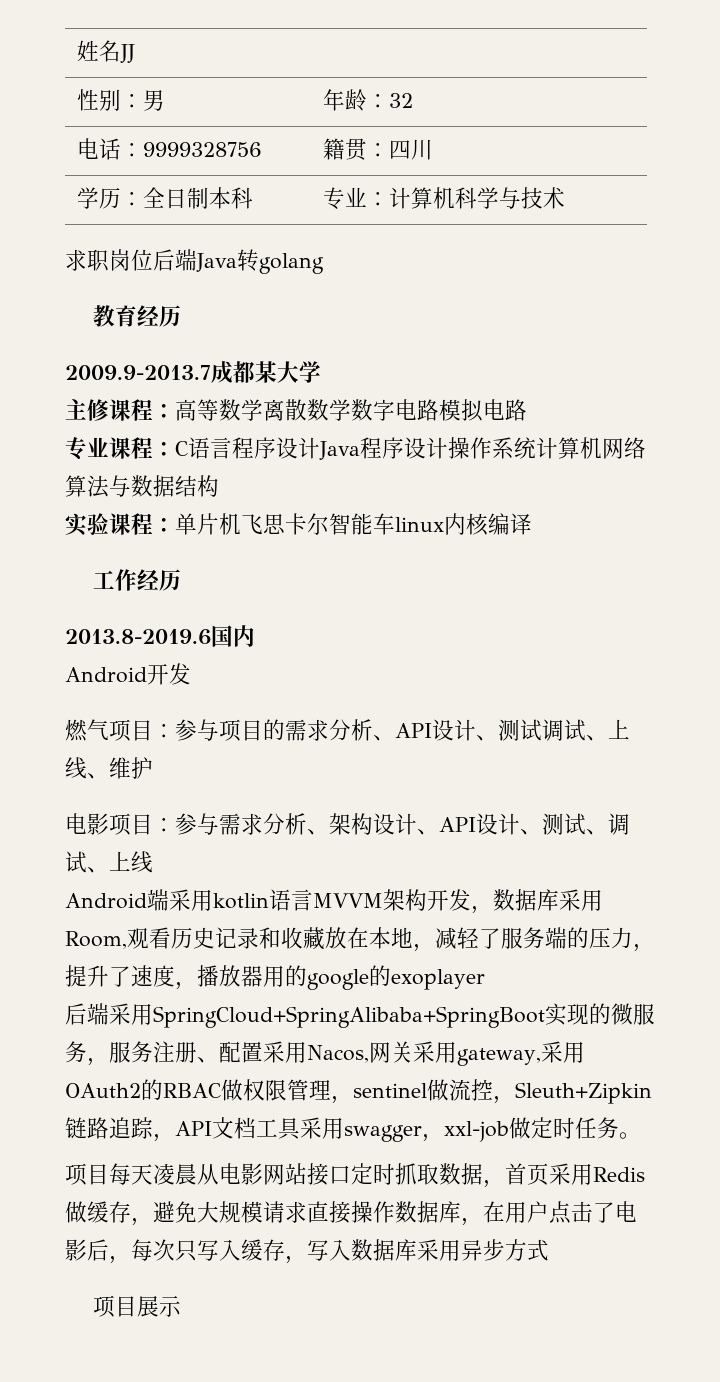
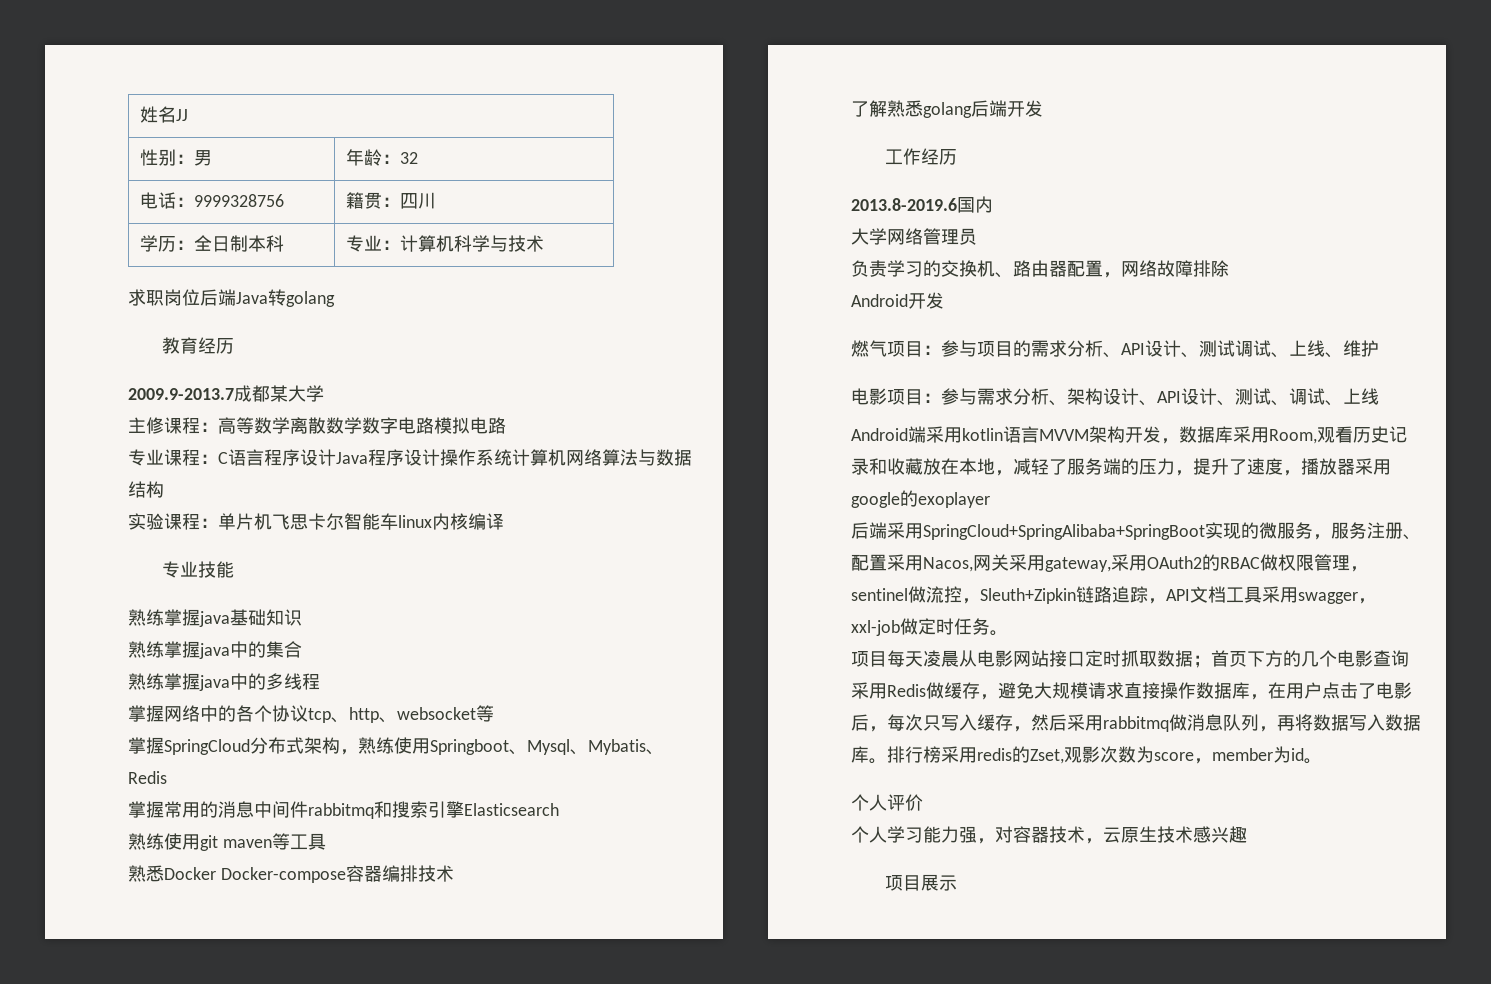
[92,569,181,591] [65,625,255,647] 工作经历 // 2013.8-2019.6国内 -> [161,561,234,578] [128,609,302,627] [128,641,302,659] [128,673,320,691] [128,705,494,723] [128,737,664,755] [128,771,167,784] [128,801,559,819] [128,833,326,851] [128,865,454,883] [851,100,1043,118] [884,148,957,165] [851,196,993,213] [851,228,977,245] [851,260,1229,278] 专业技能 // 熟练掌握java基础知识 // 熟练掌握java中的集合 // 熟练掌握java中的多线程 // 掌握网络中的各个协议tcp、http、websocket等 // 掌握SpringCloud分布式架构，熟练使用Springboot、Mysql、Mybatis、Redis // 掌握常用的消息中间件rabbitmq和搜索引擎Elasticsearch // 熟练使用git maven等工具 // 熟悉Docker Docker-compose容器编排技术 // 了解熟悉golang后端开发 // 工作经历 // 2013.8-2019.6国内 // 大学网络管理员 // 负责学习的交换机、路由器配置，网络故障排除
[263,965,307,987] 用的 -> [1355,458,1391,475] 采用
[483,1163,549,1188] ，首页 -> [1193,650,1409,668] ；首页下方的几个电影查询
[307,1239,549,1261] 写入数据库采用异步方式 -> [1031,714,1421,732] [851,746,1322,764] [851,794,923,811] [851,826,1247,844] 然后采用rabbitmq做消息队列，再将数据写入数据库。排行榜采用redis的Zset,观影次数为score，member为id。 // 个人评价 // 个人学习能力强，对容器技术，云原生技术感兴趣

